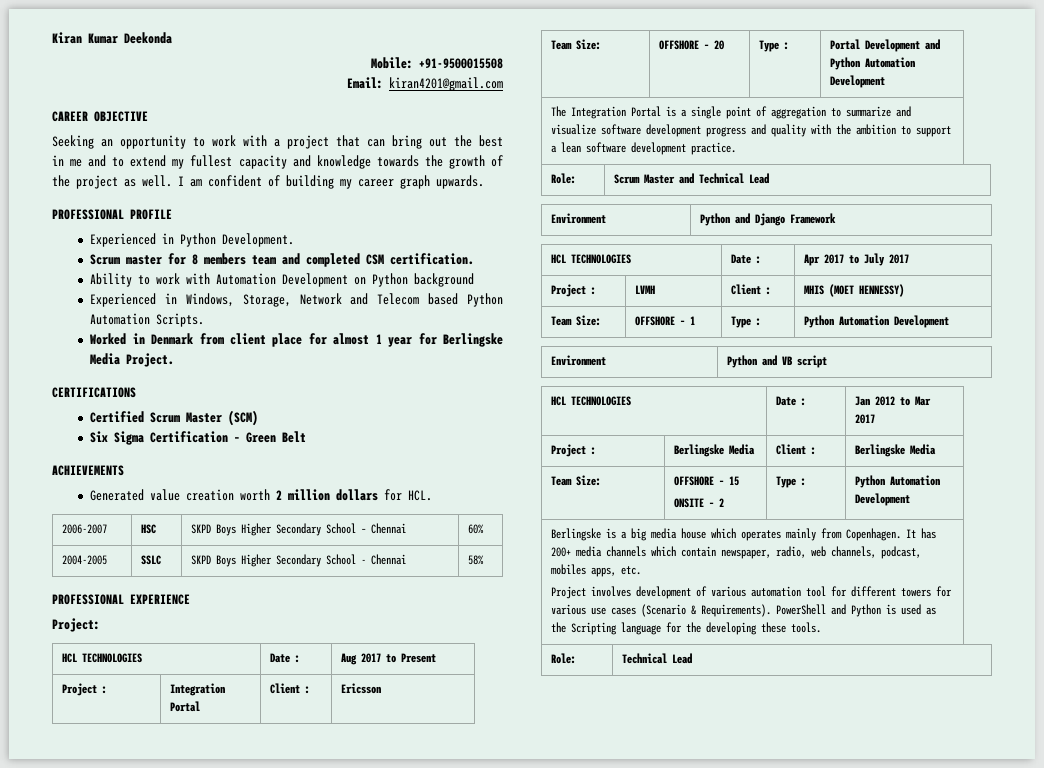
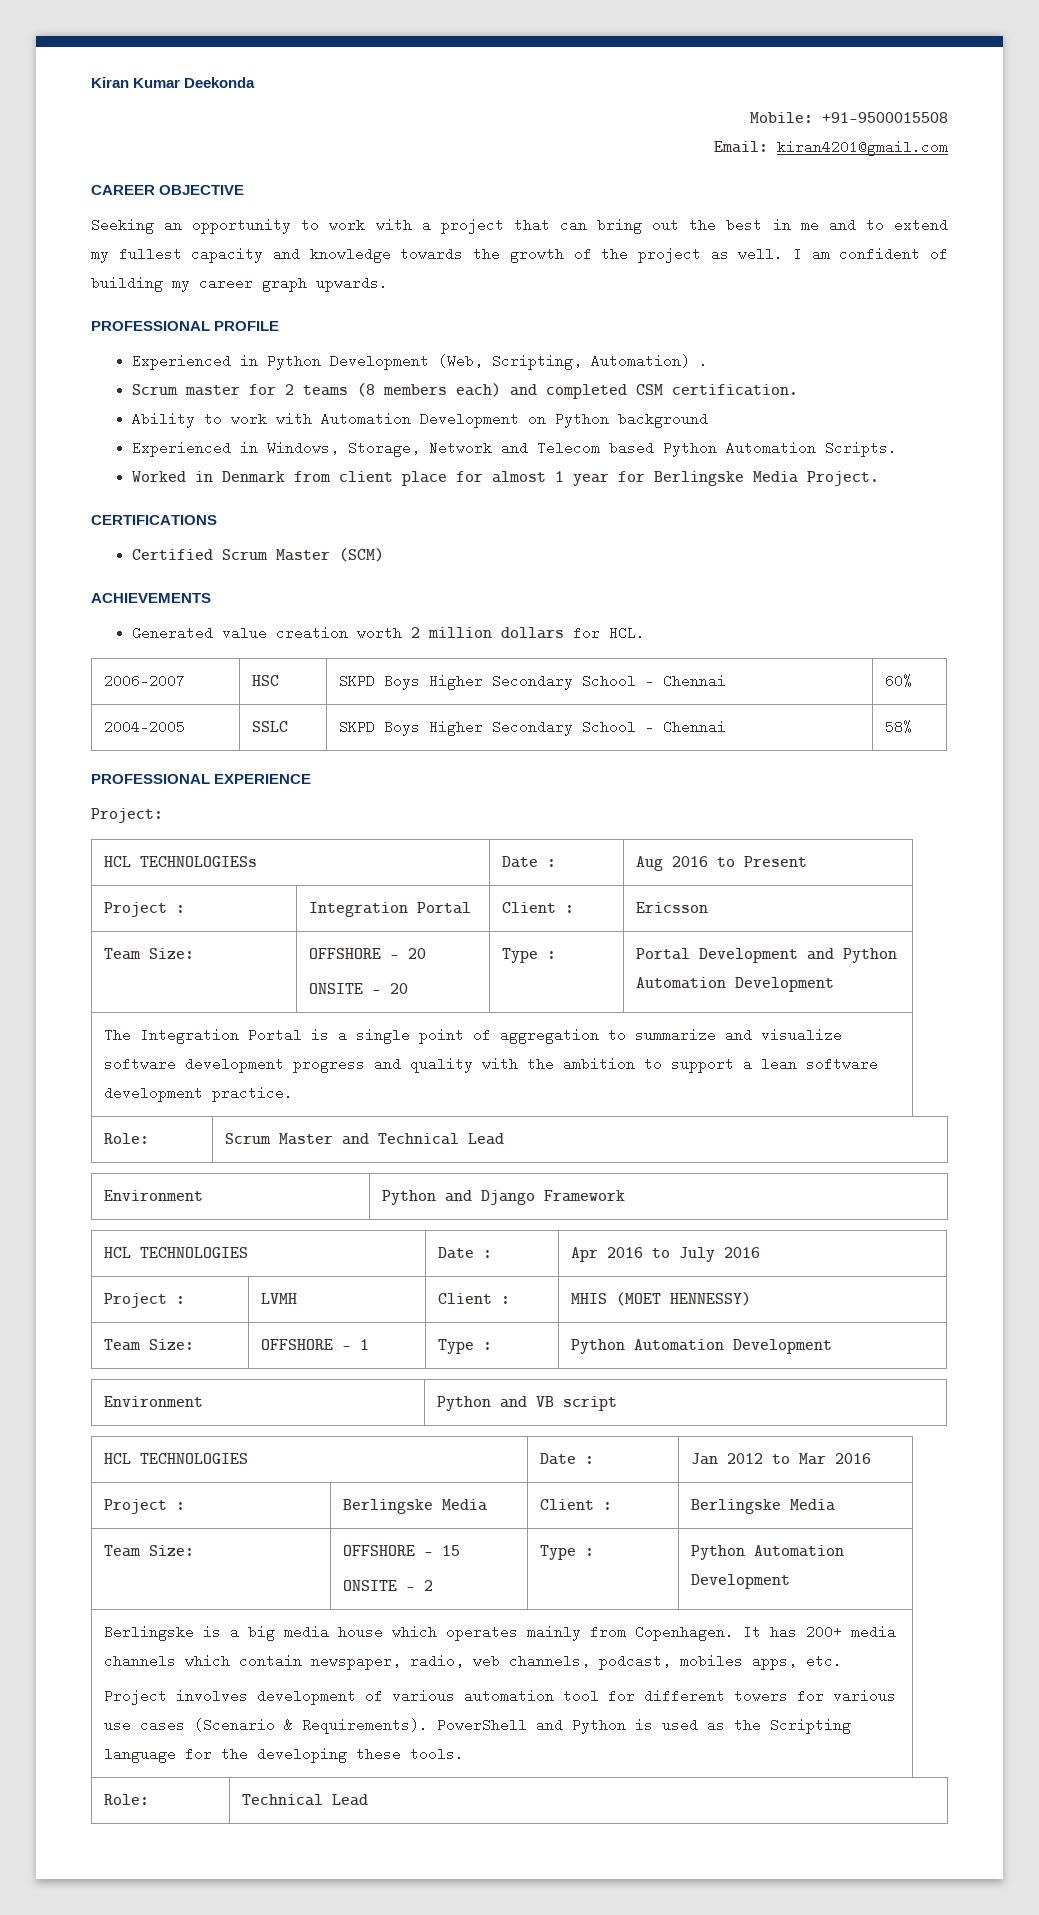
[222,233,295,247] [90,253,277,265] Development. // Scrum master for 8 members team -> [330,354,709,370] [132,383,502,397] Development (Web, Scripting, Automation) . // Scrum master for 2 teams (8 members each)
[90,431,307,445] // Six Sigma Certification – Green Belt -> (385, 555) none
[82,653,143,663] TECHNOLOGIES -> [140,856,258,867] TECHNOLOGIESs
[361,653,382,663] 2017 -> [672,856,709,867] 2016
(725, 45) none -> [309,983,409,994] // ONSITE – 20
[824,254,845,264] 2017 -> [607,1247,644,1258] 2016
[889,254,910,264] 2017 -> [724,1247,761,1258] 2016
[855,414,876,424] 2017 -> [835,1453,872,1464] 2016

